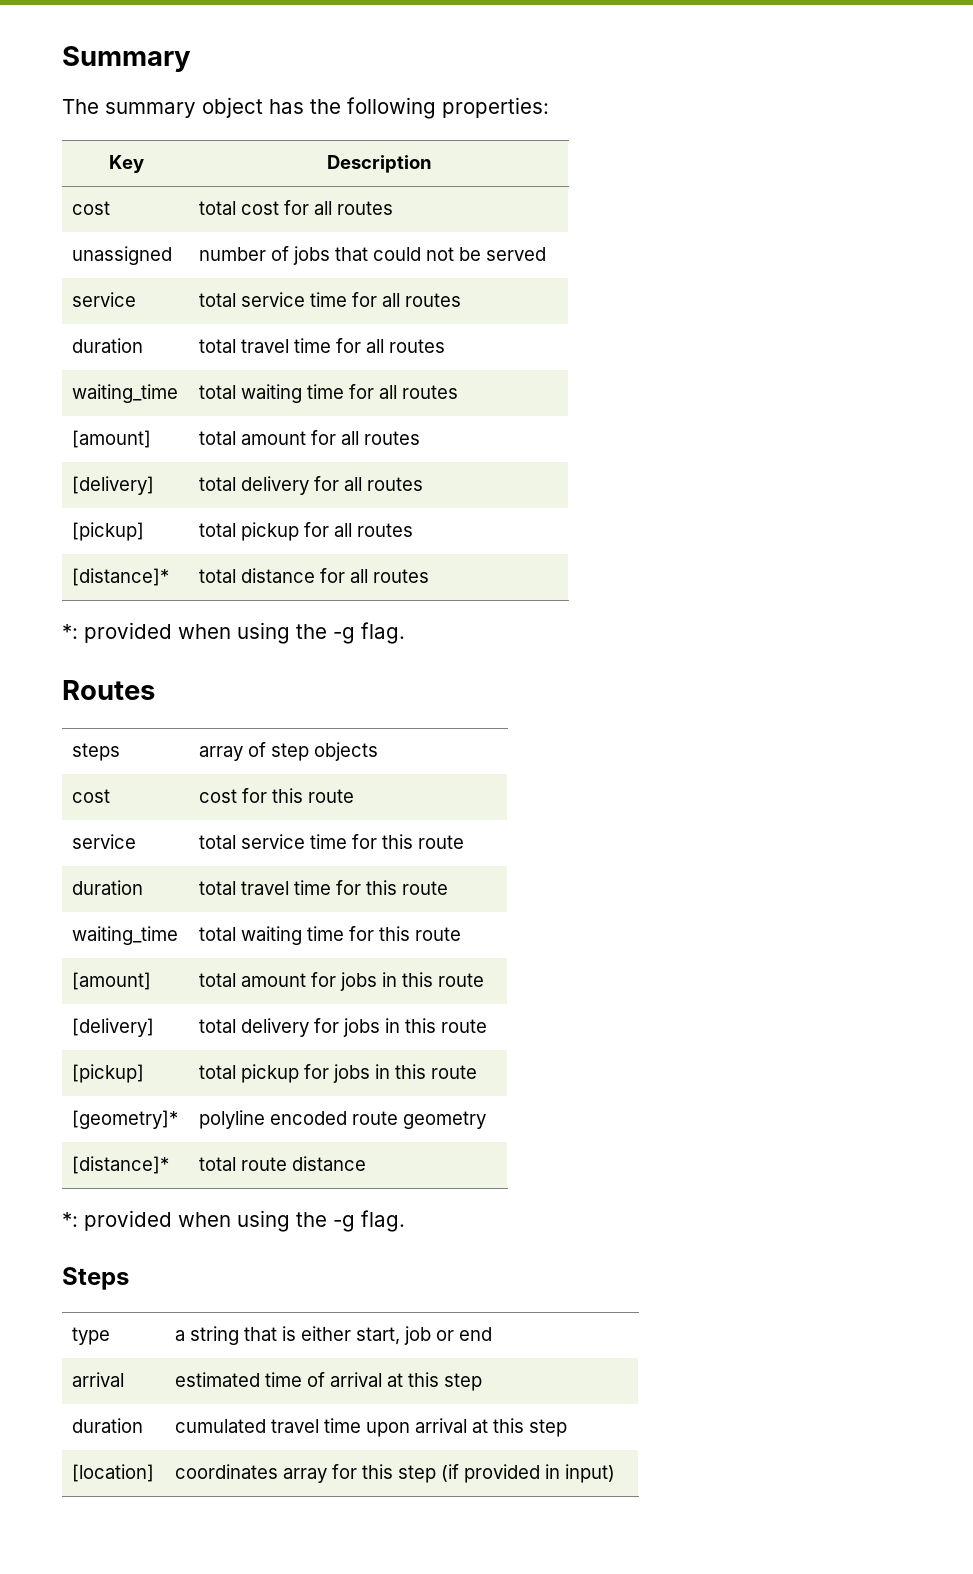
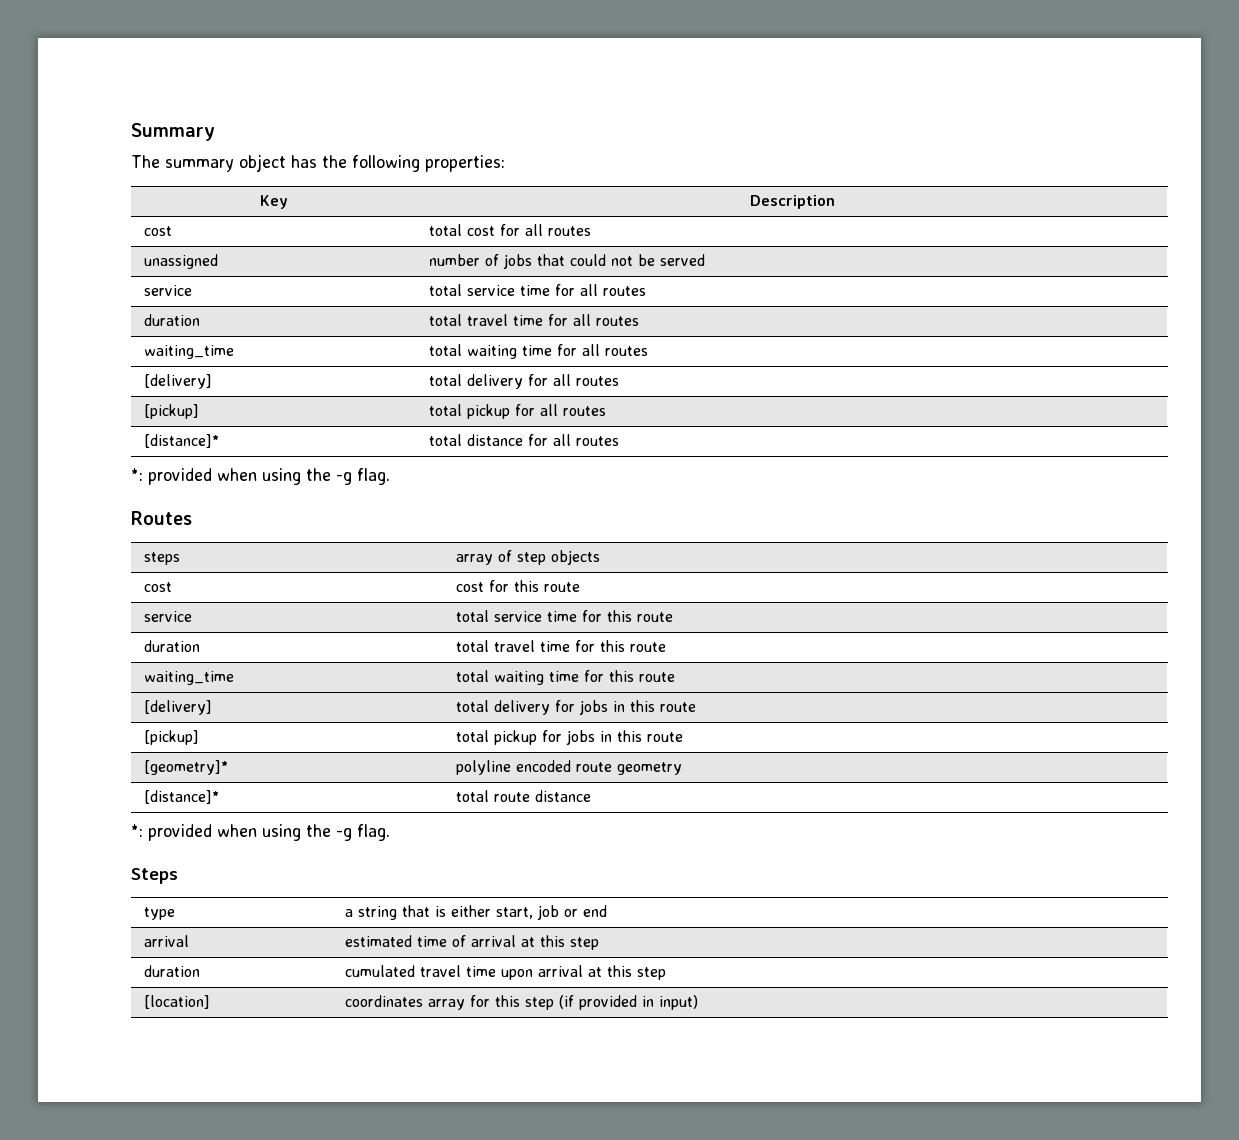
[72,430,152,448] [199,430,421,445] // [amount] | total amount for all routes -> (648, 351) none
[72,972,152,990] [199,972,485,991] // [amount] | total amount for jobs in this route -> (675, 677) none

